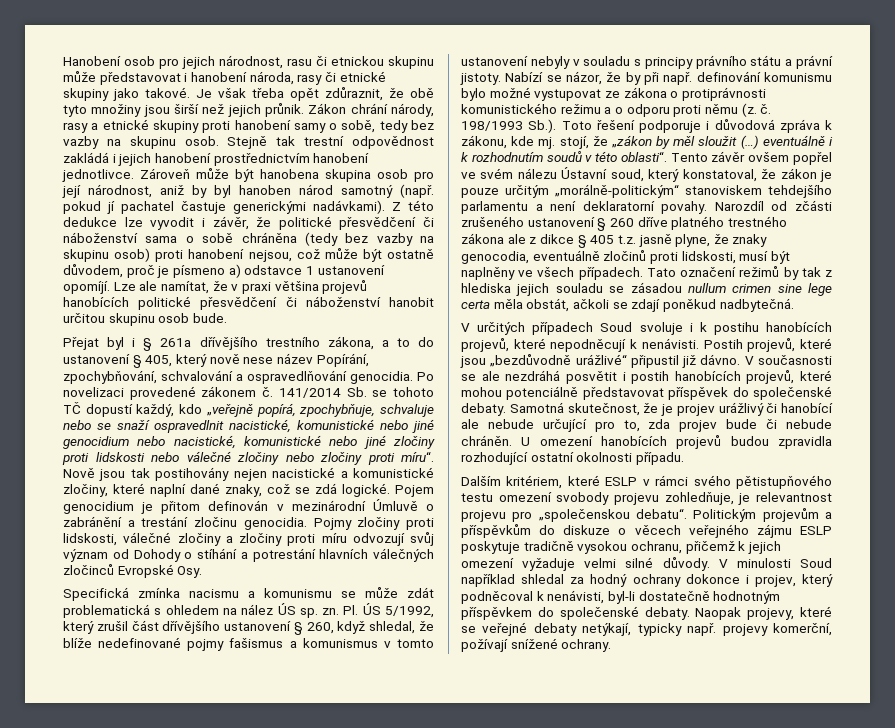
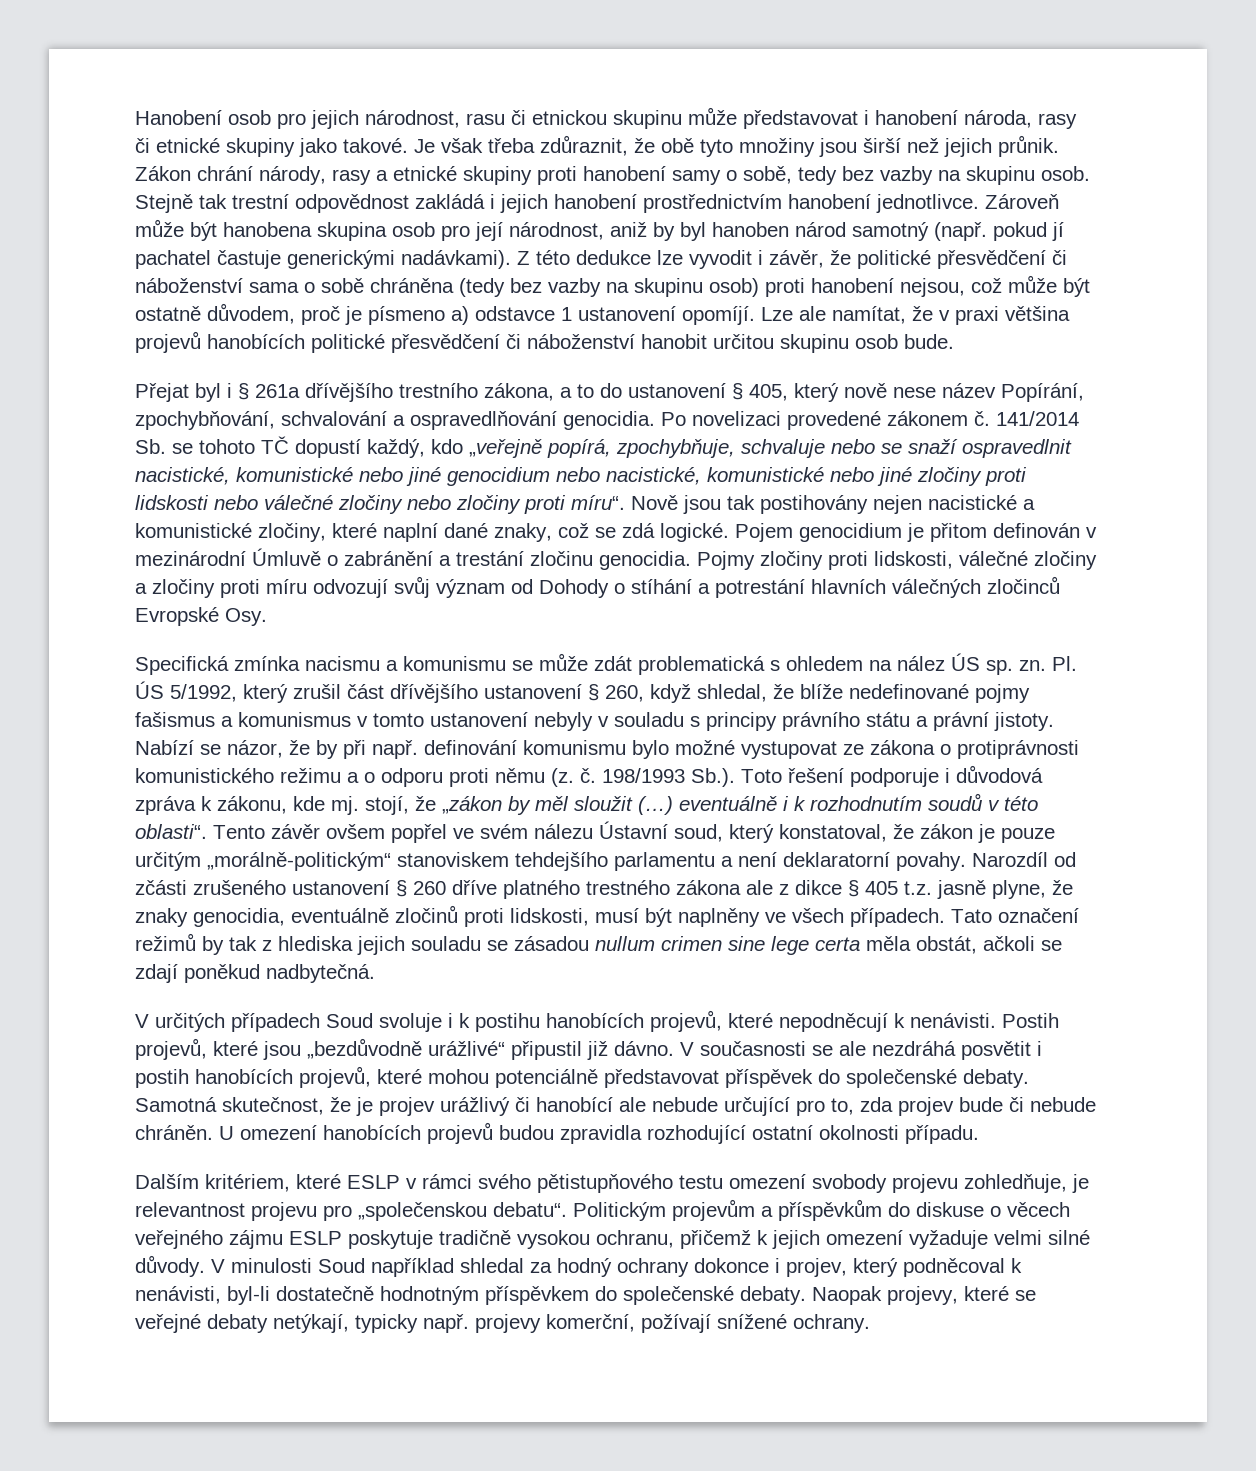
[290,88,319,101] opět -> (535, 145) none
[461,251,529,264] genocodia, -> [193,908,285,927] genocidia,
[563,525,611,535] diskuze -> [916,1202,984,1217] diskuse

